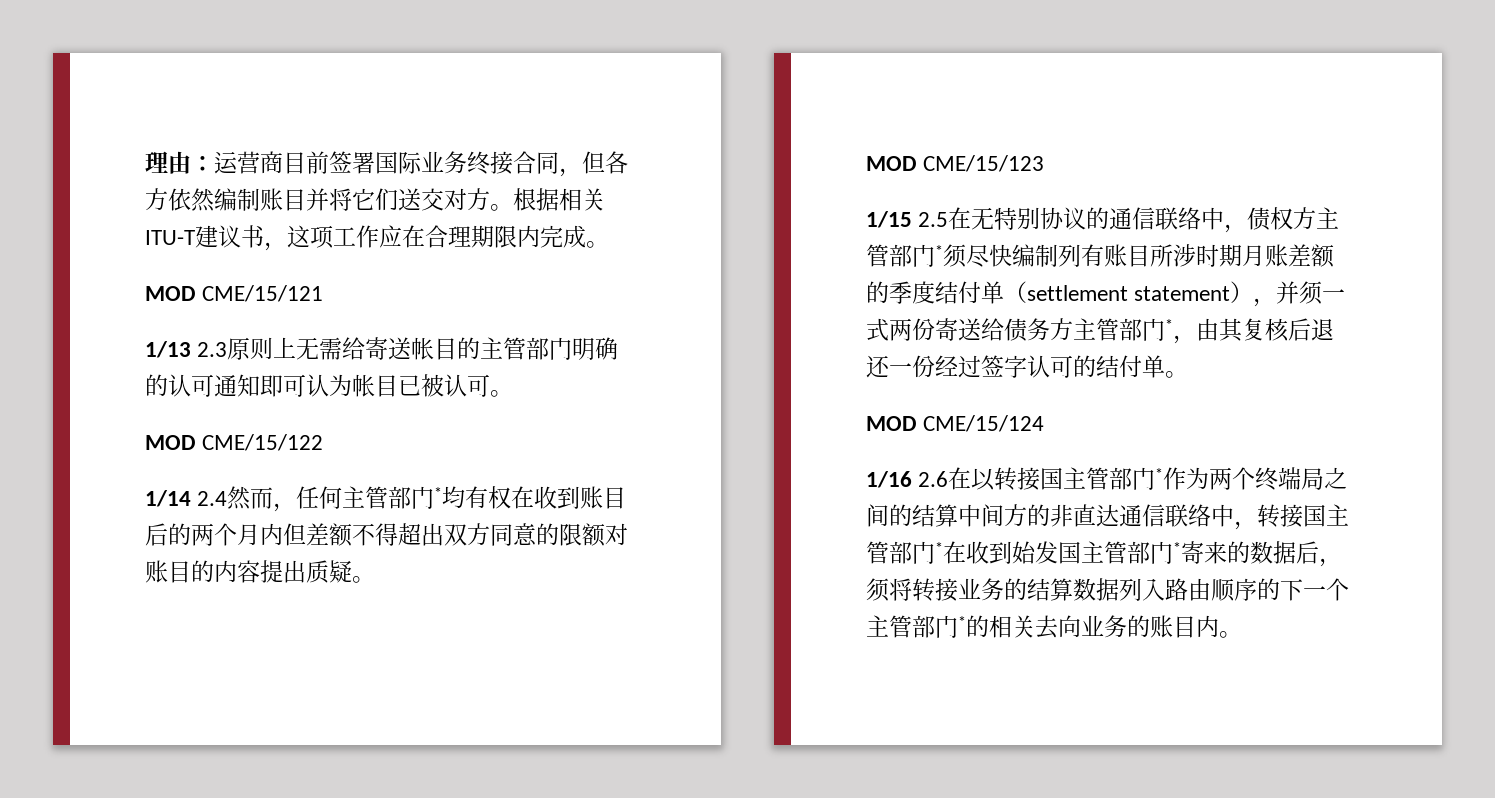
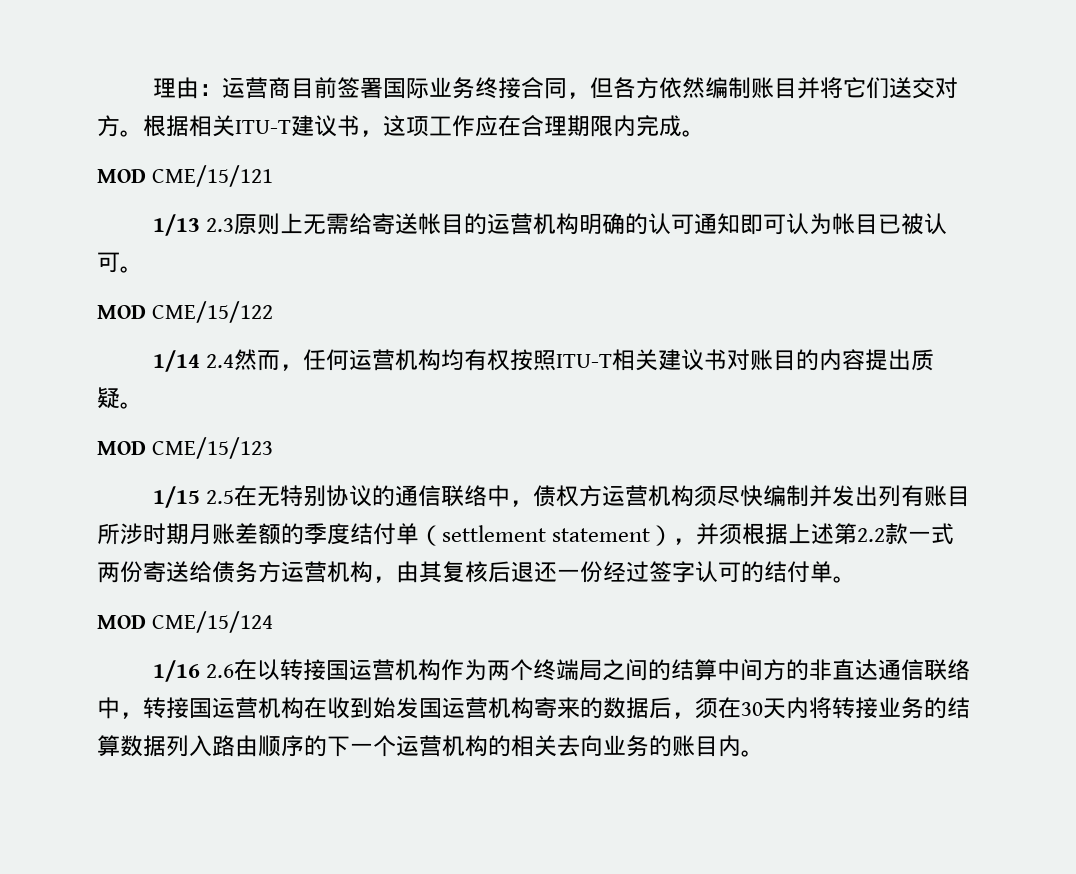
[480,337,573,360] 主管部门 -> [486,213,579,235] 运营机构
[342,486,627,509] [145,523,606,547] 主管部门*均有权在收到账目后的两个月内但差额不得超出双方同意的限额 -> [348,349,727,371] 运营机构均有权按照ITU-T相关建议书
[1316,207,1340,229] [866,244,943,267] 主管部门* -> [601,485,694,507] 运营机构
(1058, 255) none -> [808,485,878,507] 并发出
(1324, 293) none -> [742,523,909,545] 根据上述第2.2款
[1073,318,1173,341] 主管部门* -> [281,561,373,583] 运营机构
[1063,467,1164,490] 主管部门* -> [348,659,441,681] 运营机构
[1326,504,1349,526] [866,541,1181,564] 主管部门*在收到始发国主管部门* -> [212,697,534,719] 运营机构在收到始发国运营机构
(890, 590) none -> [718,697,809,719] 在30天内
[866,615,966,638] 主管部门* -> [396,735,488,757] 运营机构

